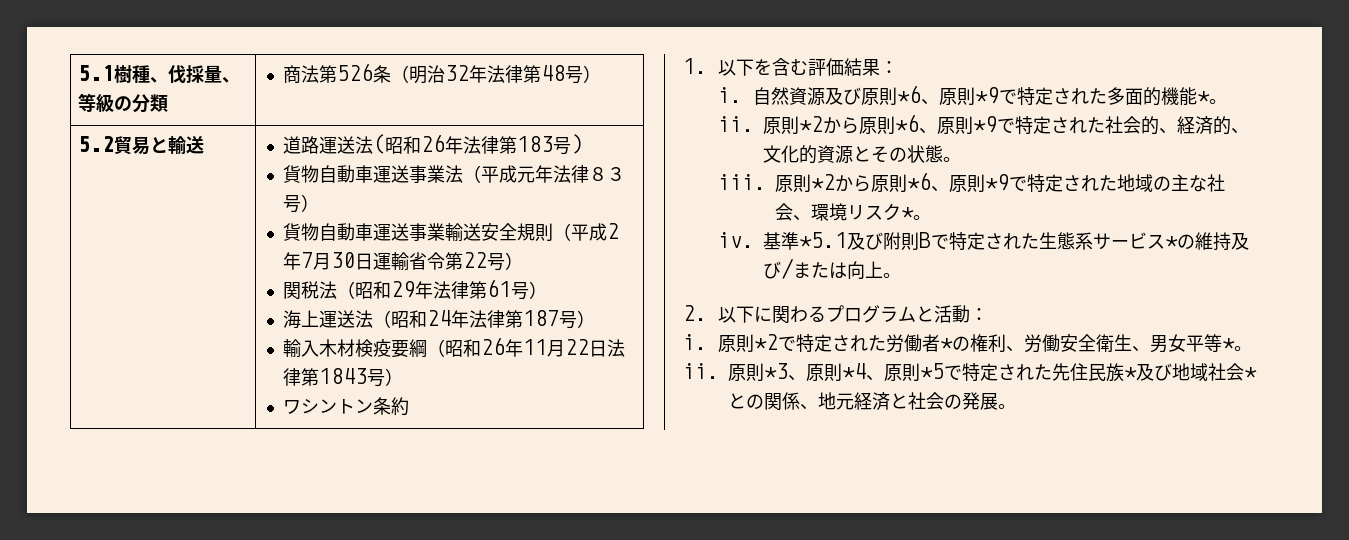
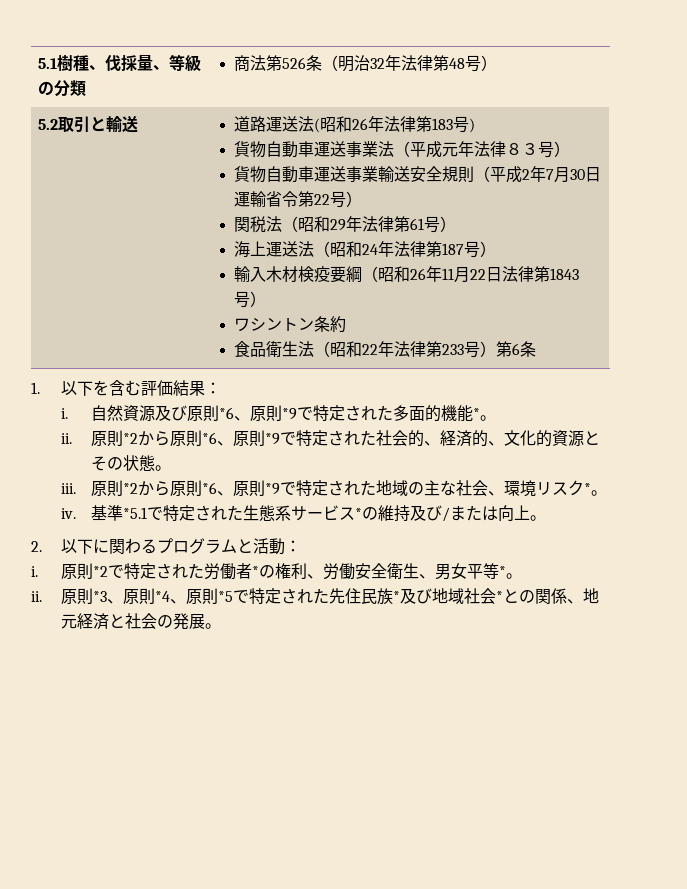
[114,136,151,155] 貿易 -> [57,116,90,132] 取引
(410, 406) none -> [234,341,537,358] // 食品衛生法（昭和22年法律第233号）第6条
[847,232,932,251] 及び附則B -> (148, 513) none

